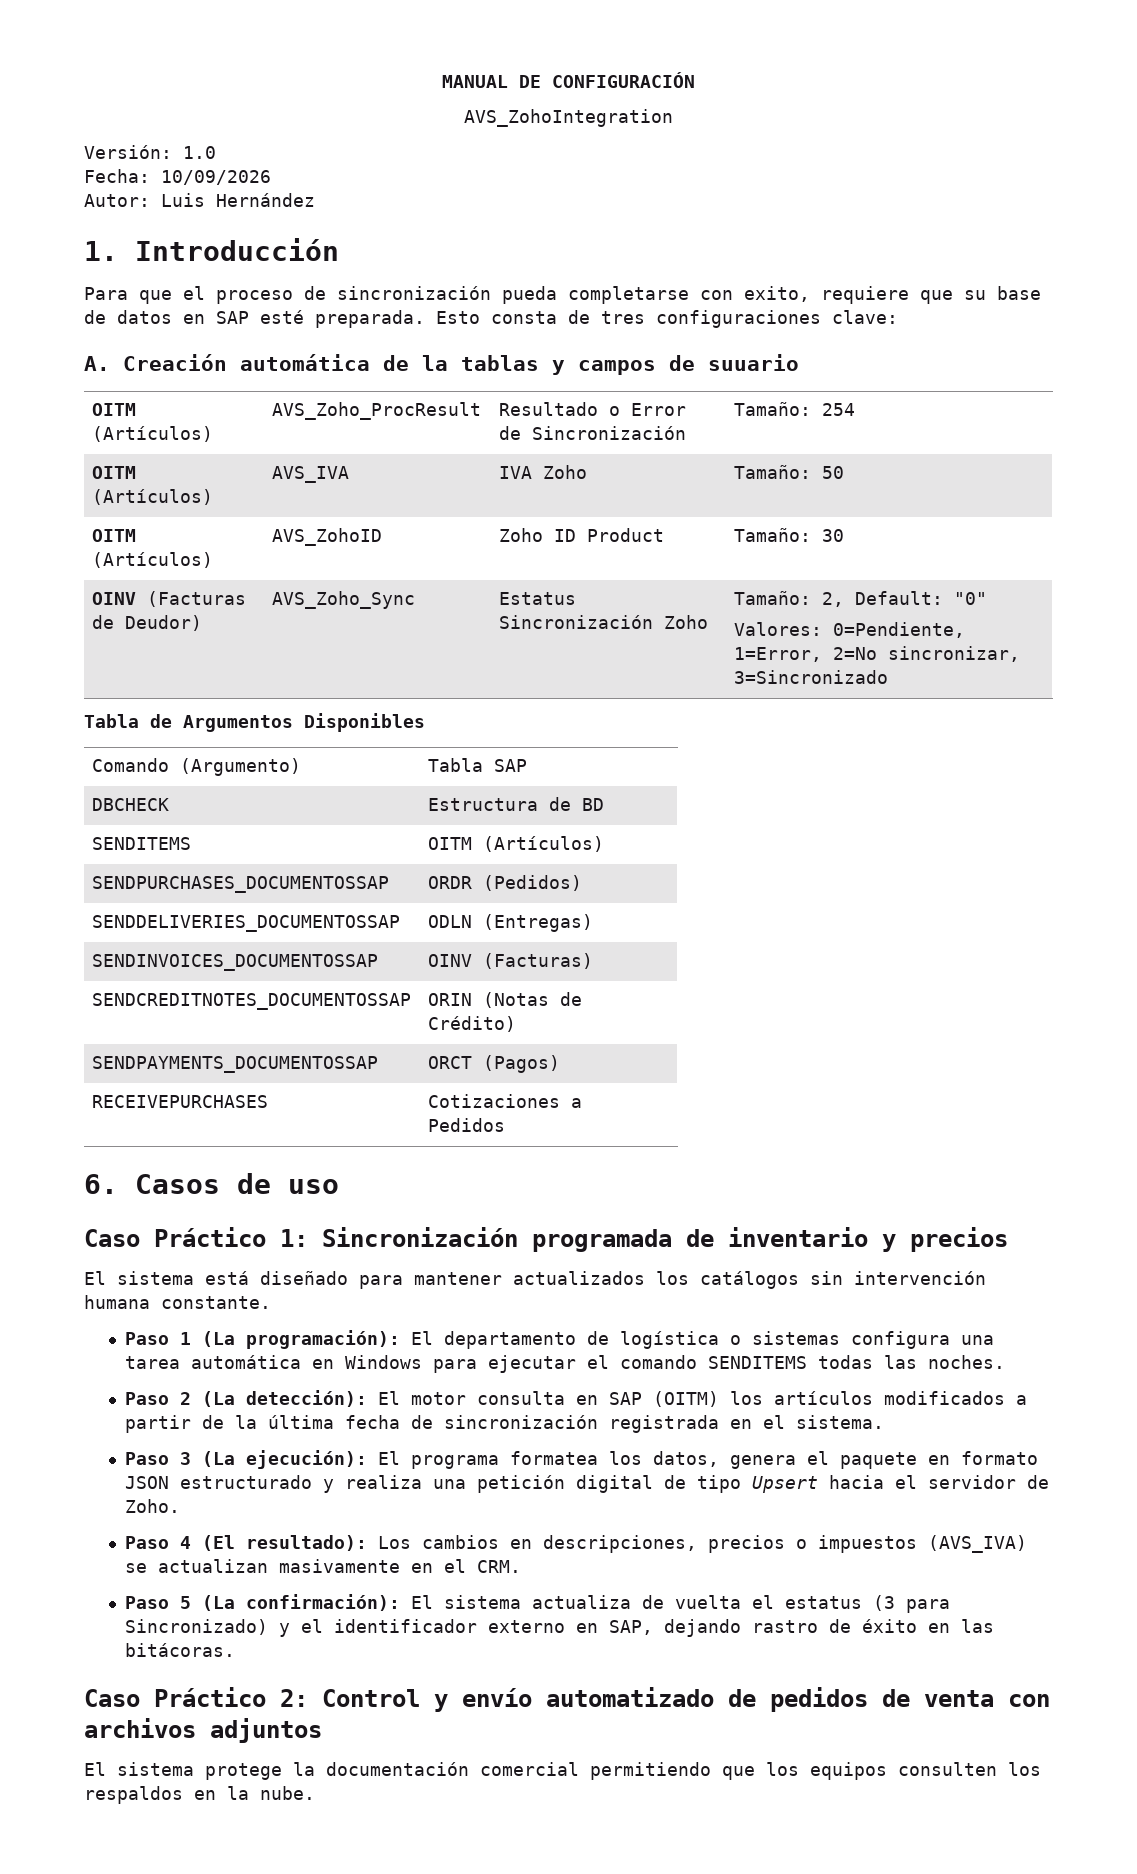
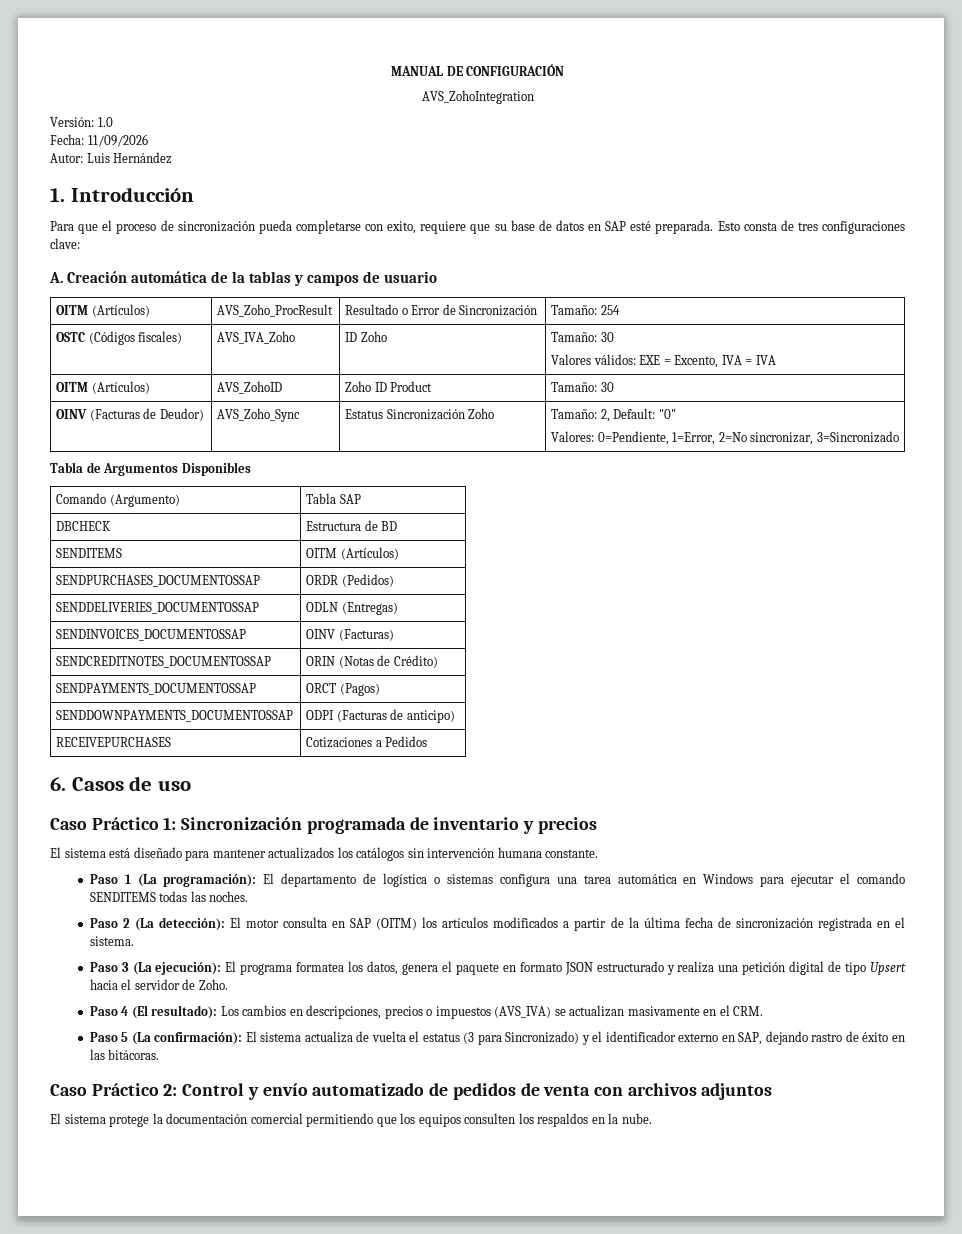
[161,170,271,185] 10/09/2026 -> [87,134,148,147] 11/09/2026
[708,354,799,371] suuario -> [384,271,438,283] usuario
[92,466,137,479] [92,489,214,505] [272,466,350,483] [499,465,588,479] [734,465,845,479] OITM (Artículos) | AVS_IVA | IVA Zoho | Tamaño: 50 -> [56,331,183,345] [217,331,296,344] [345,331,387,342] [551,332,614,342] [551,354,776,368] OSTC (Códigos fiscales) | AVS_IVA_Zoho | ID Zoho | Tamaño: 30 // Valores válidos: EXE = Excento, IVA = IVA
(561, 1064) none -> [56,710,294,722] [306,709,455,723] // SENDDOWNPAYMENTS_DOCUMENTOSSAP | ODPI (Facturas de anticipo)

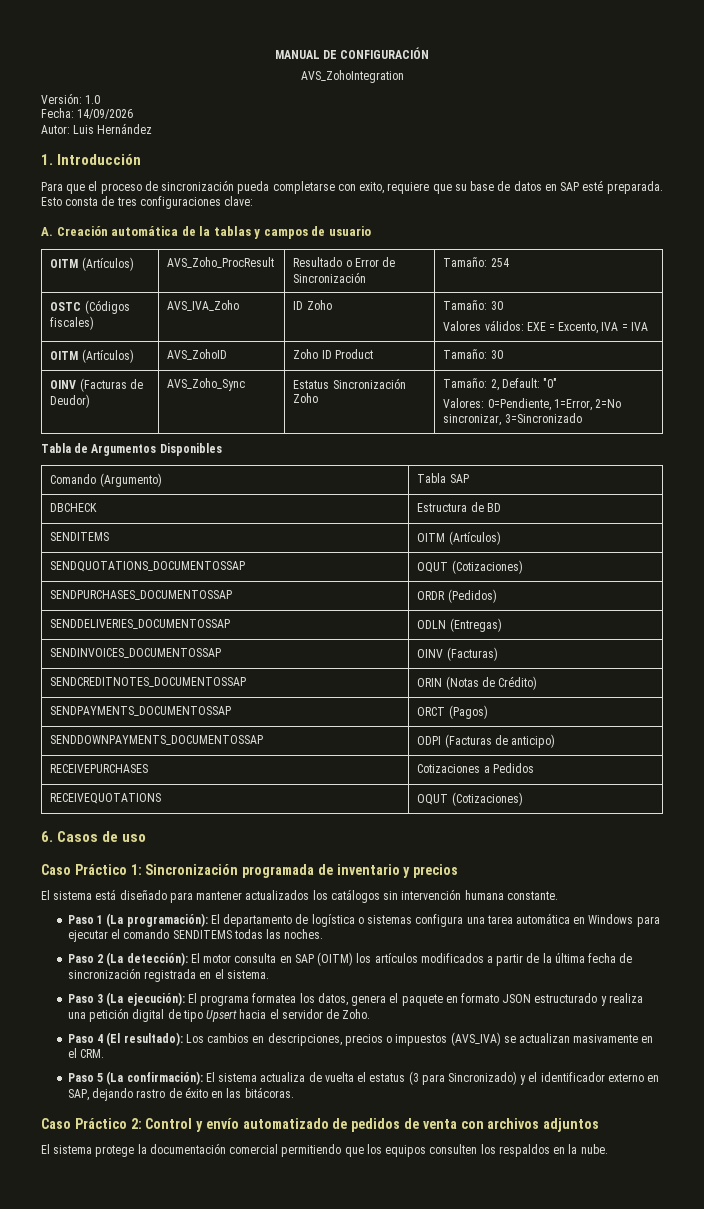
[87,134,148,147] 11/09/2026 -> [77,109,134,119] 14/09/2026
(399, 553) none -> [50,561,246,572] [417,560,523,574] // SENDQUOTATIONS_DOCUMENTOSSAP | OQUT (Cotizaciones)
(428, 741) none -> [50,793,162,804] [417,792,523,806] // RECEIVEQUOTATIONS | OQUT (Cotizaciones)

